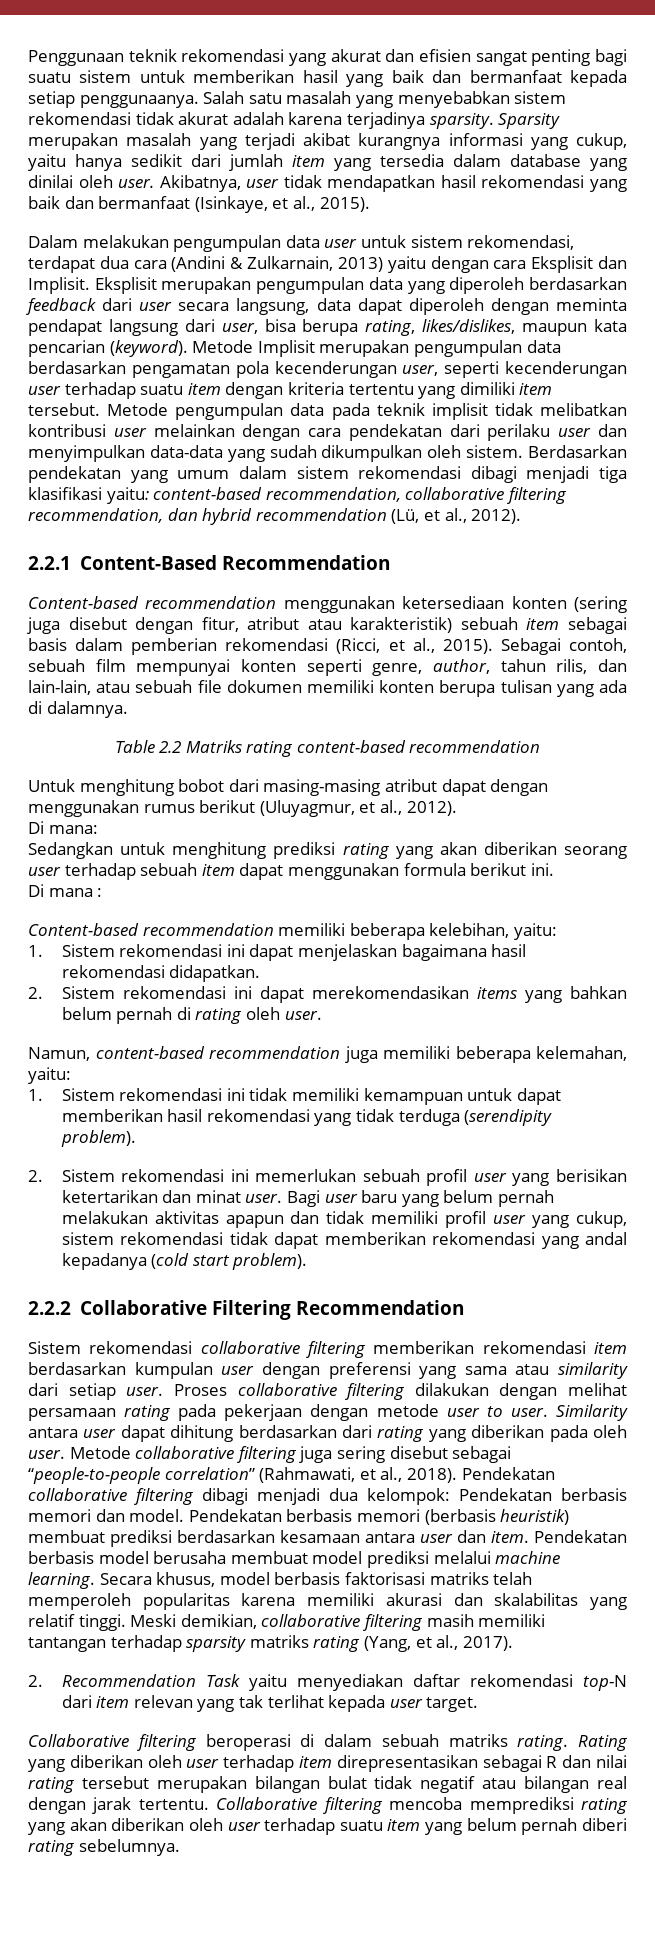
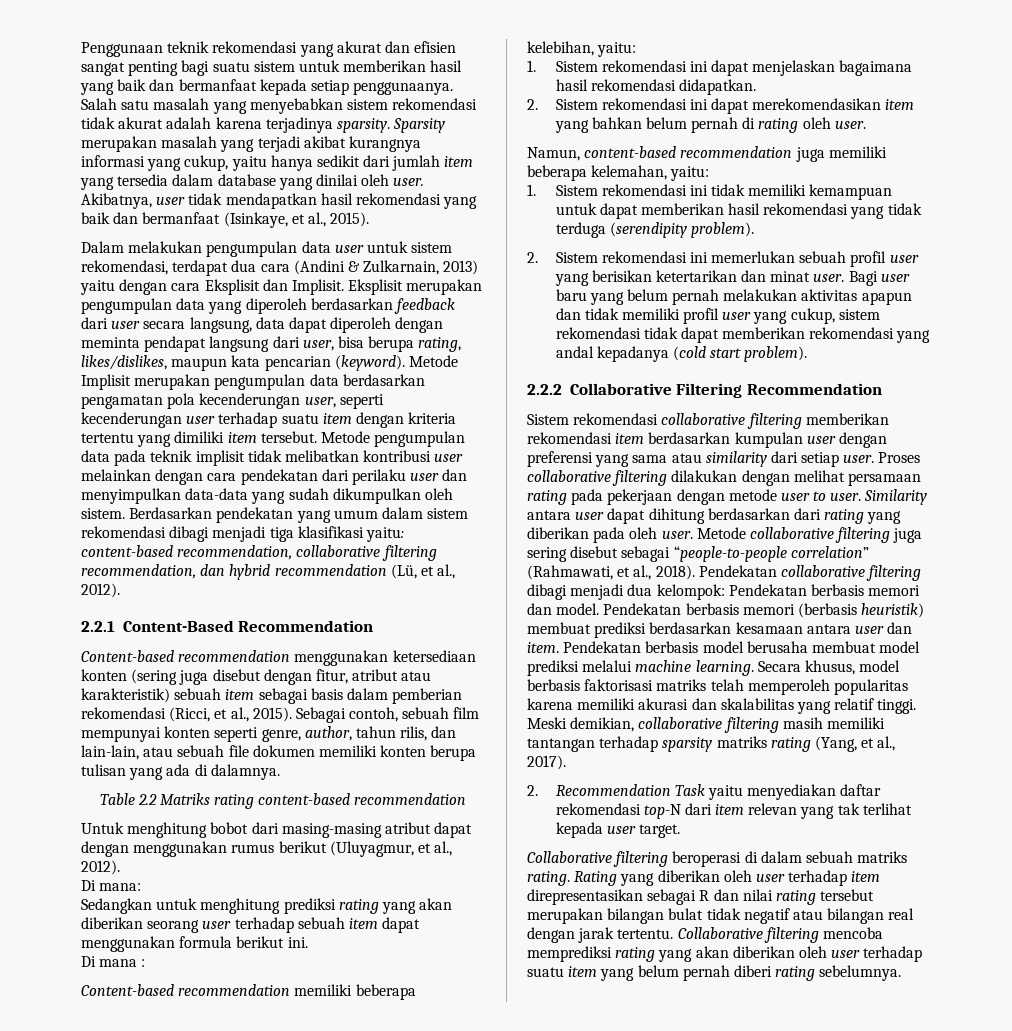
[476,987,517,999] items -> [885,99,915,110] item

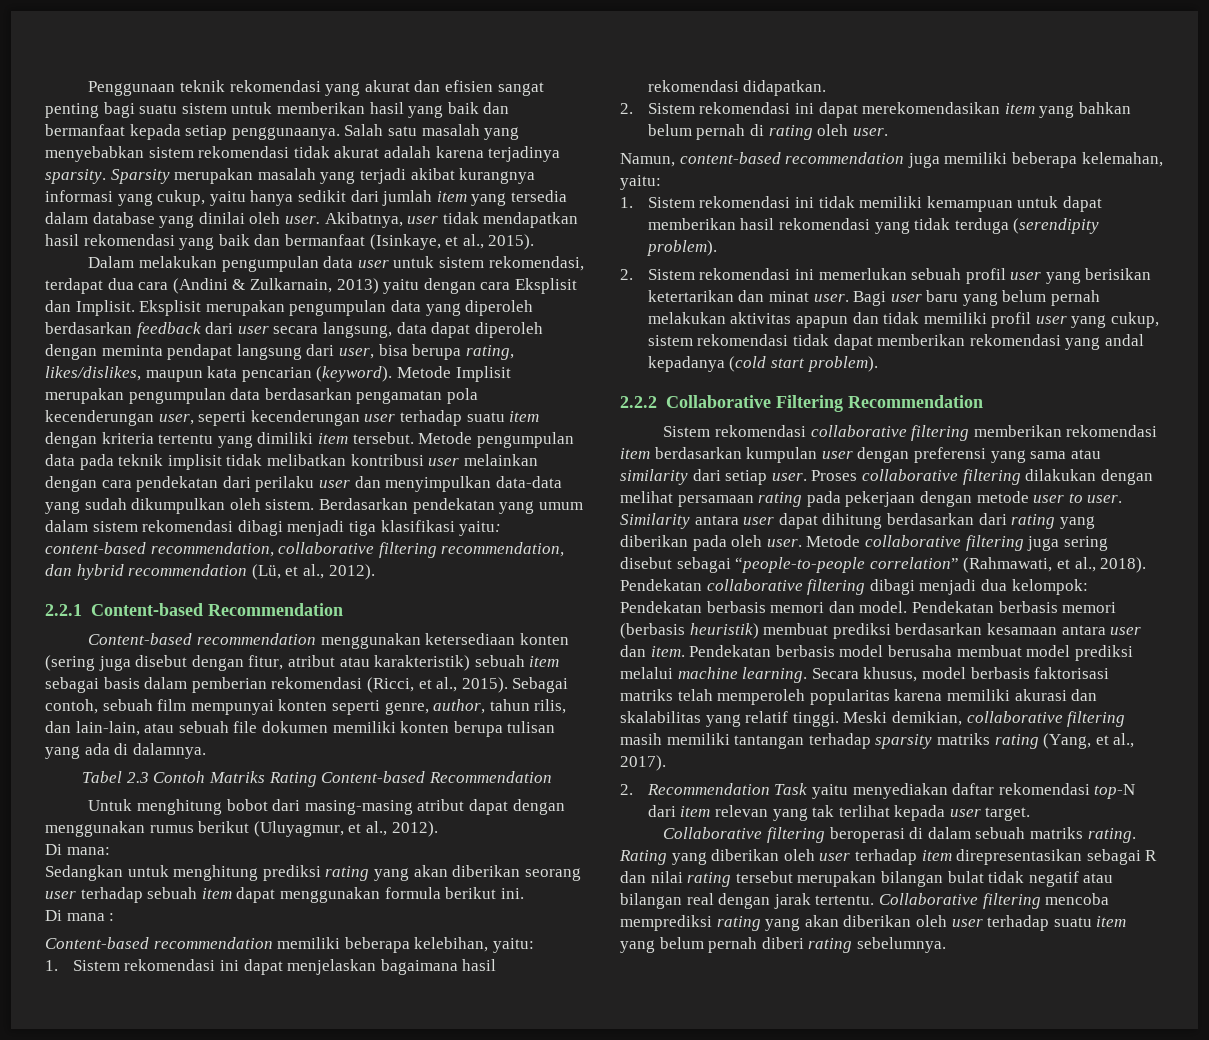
[122,620,234,632] Content-Based -> [90,603,203,616] Content-based
[99,793,467,809] Table 2.2 Matriks rating content-based recommendation -> [82,771,552,787] Tabel 2.3 Contoh Matriks Rating Content-based Recommendation

